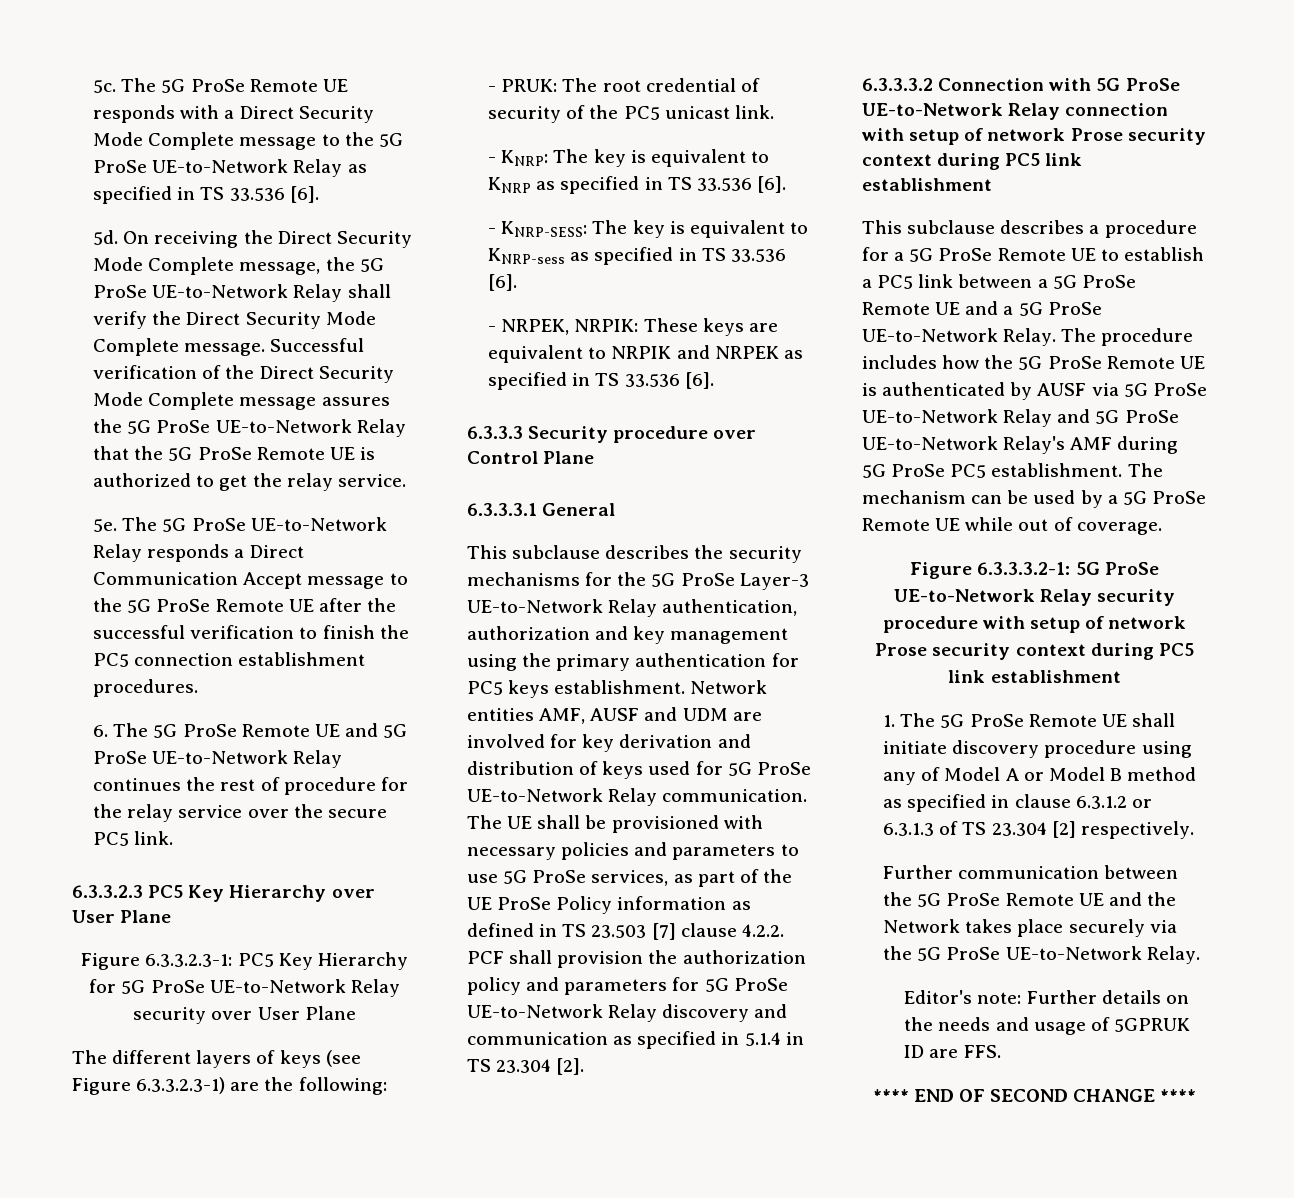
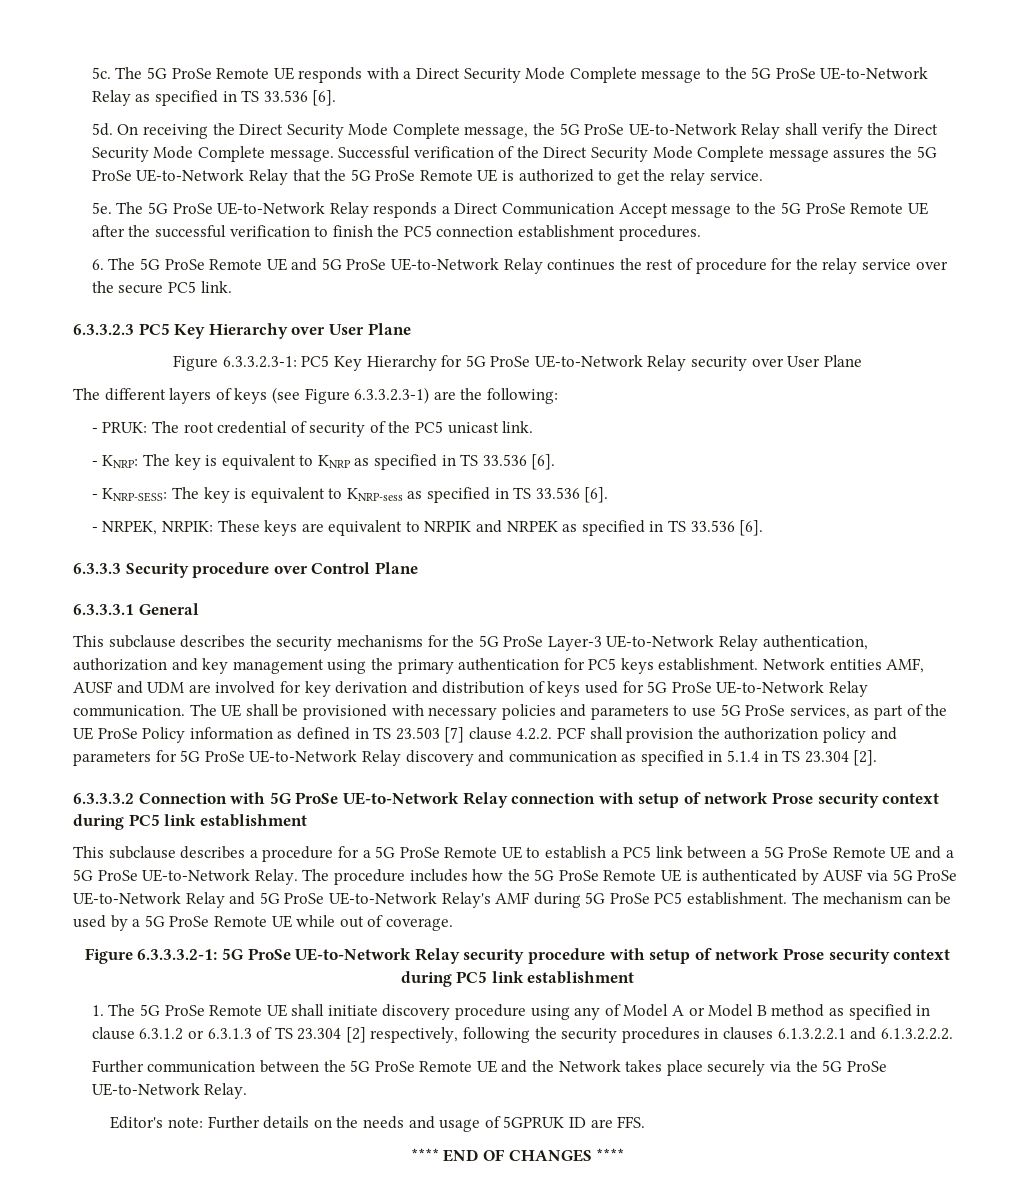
[1080,821,1194,839] respectively. -> [370,1027,953,1043] respectively, following the security procedures in clauses 6.1.3.2.2.1 and 6.1.3.2.2.2.
[990,1089,1156,1102] SECOND CHANGE -> [508,1149,592,1162] CHANGES

